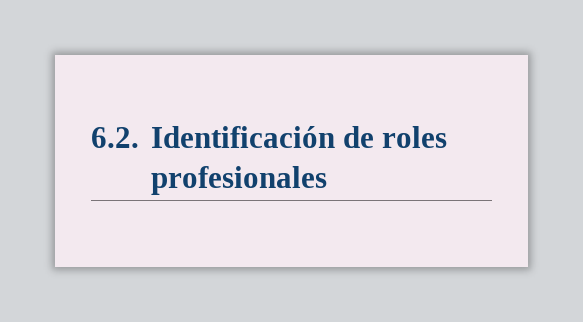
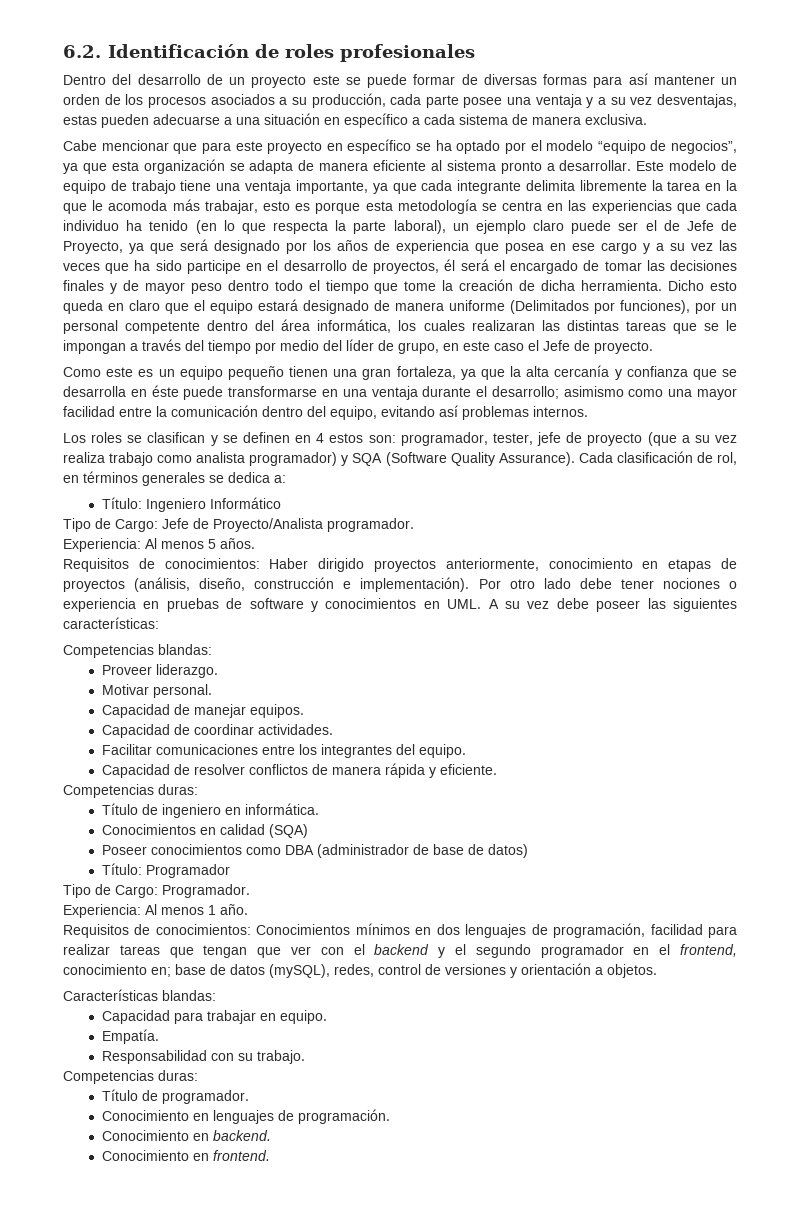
(327, 180) none -> [63,73,737,88] [63,93,737,108] [63,113,647,128] [63,139,737,154] [63,159,737,174] [63,180,737,194] [63,199,737,214] [63,220,737,234] [63,239,737,254] [63,259,738,274] [63,279,738,294] [63,299,737,314] [63,319,737,334] [63,339,653,354] [63,365,737,380] [63,385,738,400] [63,405,588,420] [63,432,737,446] [63,451,738,466] [63,471,286,486] [102,497,282,512] [63,518,414,532] [63,538,255,552] [63,558,737,572] [63,577,737,592] [63,598,737,612] [63,617,159,629] [63,644,212,658] [102,664,219,678] [102,684,213,698] [102,704,305,718] [102,724,334,738] [102,744,467,758] [102,763,498,778] [63,784,198,798] [102,803,320,818] [102,824,309,838] [102,844,529,858] [102,863,231,878] [63,884,250,898] [63,904,248,918] [63,923,737,938] [63,944,737,958] [63,963,657,978] [63,989,216,1001] [102,1010,328,1024] [102,1029,160,1044] [102,1050,306,1064] [63,1070,198,1084] [102,1089,250,1104] [102,1109,391,1124] [102,1130,272,1141] [102,1150,271,1161] // Dentro del desarrollo de un proyecto este se puede formar de diversas formas para así mantener un orden de los procesos asociados a su producción, cada parte posee una ventaja y a su vez desventajas, estas pueden adecuarse a una situación en específico a cada sistema de manera exclusiva. // Cabe mencionar que para este proyecto en específico se ha optado por el modelo “equipo de negocios”, ya que esta organización se adapta de manera eficiente al sistema pronto a desarrollar. Este modelo de equipo de trabajo tiene una ventaja importante, ya que cada integrante delimita libremente la tarea en la que le acomoda más trabajar, esto es porque esta metodología se centra en las experiencias que cada individuo ha tenido (en lo que respecta la parte laboral), un ejemplo claro puede ser el de Jefe de Proyecto, ya que será designado por los años de experiencia que posea en ese cargo y a su vez las veces que ha sido participe en el desarrollo de proyectos, él será el encargado de tomar las decisiones finales y de mayor peso dentro todo el tiempo que tome la creación de dicha herramienta. Dicho esto queda en claro que el equipo estará designado de manera uniforme (Delimitados por funciones), por un personal competente dentro del área informática, los cuales realizaran las distintas tareas que se le impongan a través del tiempo por medio del líder de grupo, en este caso el Jefe de proyecto. // Como este es un equipo pequeño tienen una gran fortaleza, ya que la alta cercanía y confianza que se desarrolla en éste puede transformarse en una ventaja durante el desarrollo; asimismo como una mayor facilidad entre la comunicación dentro del equipo, evitando así problemas internos. // Los roles se clasifican y se definen en 4 estos son: programador, tester, jefe de proyecto (que a su vez realiza trabajo como analista programador) y SQA (Software Quality Assurance). Cada clasificación de rol, en términos generales se dedica a: // Título: Ingeniero Informático // Tipo de Cargo: Jefe de Proyecto/Analista programador. // Experiencia: Al menos 5 años. // Requisitos de conocimientos: Haber dirigido proyectos anteriormente, conocimiento en etapas de proyectos (análisis, diseño, construcción e implementación). Por otro lado debe tener nociones o experiencia en pruebas de software y conocimientos en UML. A su vez debe poseer las siguientes características: // Competencias blandas: // Proveer liderazgo. // Motivar personal. // Capacidad de manejar equipos. // Capacidad de coordinar actividades. // Facilitar comunicaciones entre los integrantes del equipo. // Capacidad de resolver conflictos de manera rápida y eficiente. // Competencias duras: // Título de ingeniero en informática. // Conocimientos en calidad (SQA) // Poseer conocimientos como DBA (administrador de base de datos) // Título: Programador // Tipo de Cargo: Programador. // Experiencia: Al menos 1 año. // Requisitos de conocimientos: Conocimientos mínimos en dos lenguajes de programación, facilidad para realizar tareas que tengan que ver con el backend y el segundo programador en el frontend, conocimiento en; base de datos (mySQL), redes, control de versiones y orientación a objetos. // Características blandas: // Capacidad para trabajar en equipo. // Empatía. // Responsabilidad con su trabajo. // Competencias duras: // Título de programador. // Conocimiento en lenguajes de programación. // Conocimiento en backend. // Conocimiento en frontend.

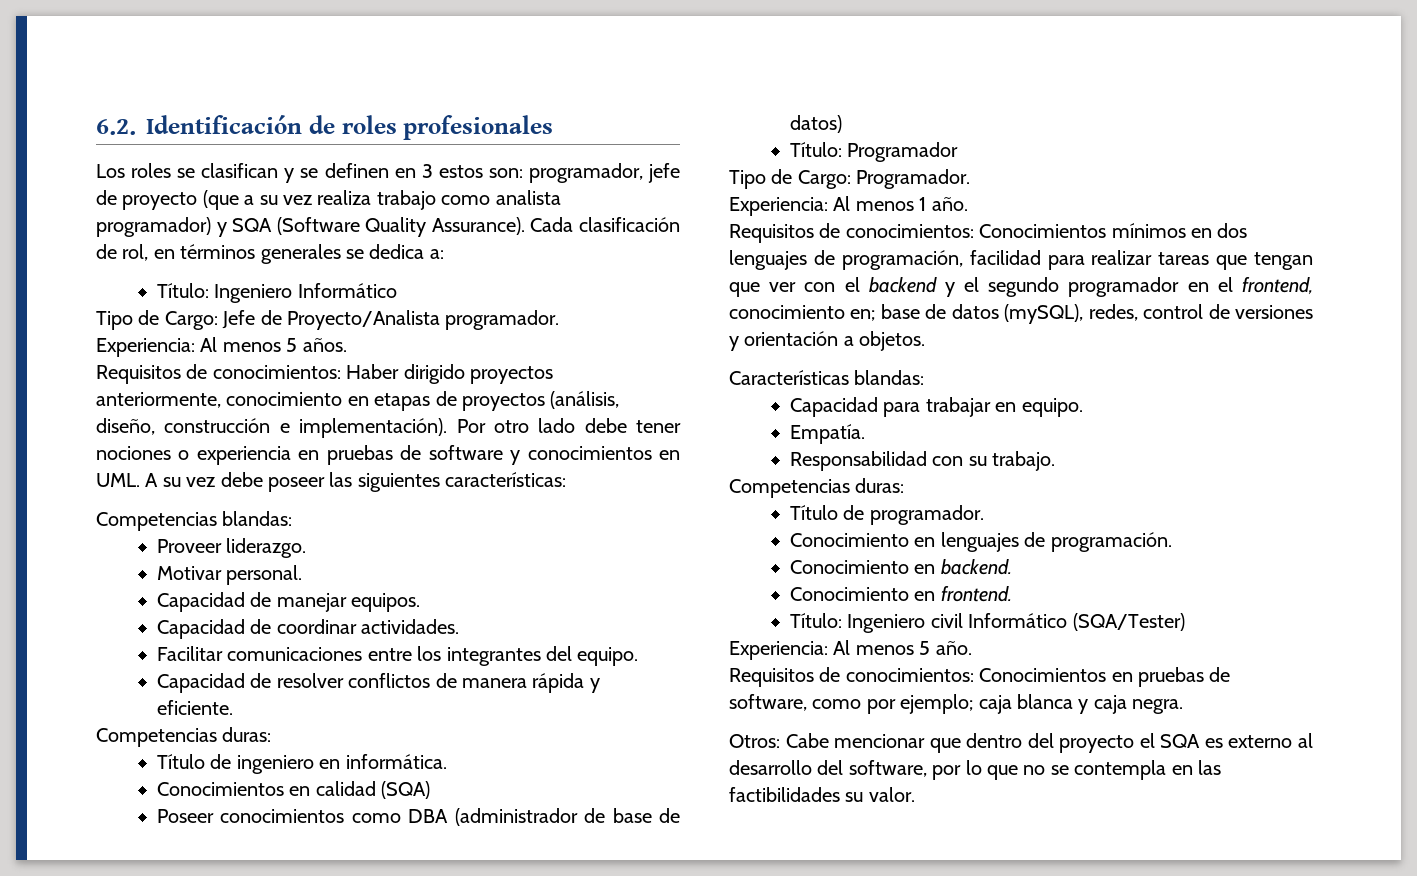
[63,73,737,88] [63,93,737,108] [63,113,647,128] [63,139,737,154] [63,159,737,174] [63,180,737,194] [63,199,737,214] [63,220,737,234] [63,239,737,254] [63,259,738,274] [63,279,738,294] [63,299,737,314] [63,319,737,334] [63,339,653,354] [63,365,737,380] [63,385,738,400] [63,405,588,420] // Dentro del desarrollo de un proyecto este se puede formar de diversas formas para así mantener un orden de los procesos asociados a su producción, cada parte posee una ventaja y a su vez desventajas, estas pueden adecuarse a una situación en específico a cada sistema de manera exclusiva. // Cabe mencionar que para este proyecto en específico se ha optado por el modelo “equipo de negocios”, ya que esta organización se adapta de manera eficiente al sistema pronto a desarrollar. Este modelo de equipo de trabajo tiene una ventaja importante, ya que cada integrante delimita libremente la tarea en la que le acomoda más trabajar, esto es porque esta metodología se centra en las experiencias que cada individuo ha tenido (en lo que respecta la parte laboral), un ejemplo claro puede ser el de Jefe de Proyecto, ya que será designado por los años de experiencia que posea en ese cargo y a su vez las veces que ha sido participe en el desarrollo de proyectos, él será el encargado de tomar las decisiones finales y de mayor peso dentro todo el tiempo que tome la creación de dicha herramienta. Dicho esto queda en claro que el equipo estará designado de manera uniforme (Delimitados por funciones), por un personal competente dentro del área informática, los cuales realizaran las distintas tareas que se le impongan a través del tiempo por medio del líder de grupo, en este caso el Jefe de proyecto. // Como este es un equipo pequeño tienen una gran fortaleza, ya que la alta cercanía y confianza que se desarrolla en éste puede transformarse en una ventaja durante el desarrollo; asimismo como una mayor facilidad entre la comunicación dentro del equipo, evitando así problemas internos. -> (554, 127) none
[316,433,325,443] 4 -> [421,164,433,178] 3
[492,433,533,445] tester, -> (643, 173) none
(271, 1155) none -> [789,613,1185,633] [729,640,972,660] [729,667,1231,687] [729,694,1184,714] [729,733,1313,753] [729,760,1221,780] [729,787,915,802] // Título: Ingeniero civil Informático (SQA/Tester) // Experiencia: Al menos 5 año. // Requisitos de conocimientos: Conocimientos en pruebas de software, como por ejemplo; caja blanca y caja negra. // Otros: Cabe mencionar que dentro del proyecto el SQA es externo al desarrollo del software, por lo que no se contempla en las factibilidades su valor.

